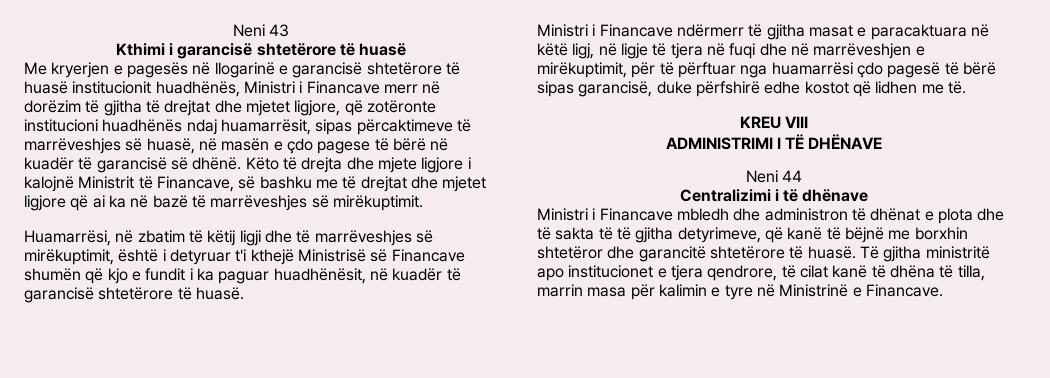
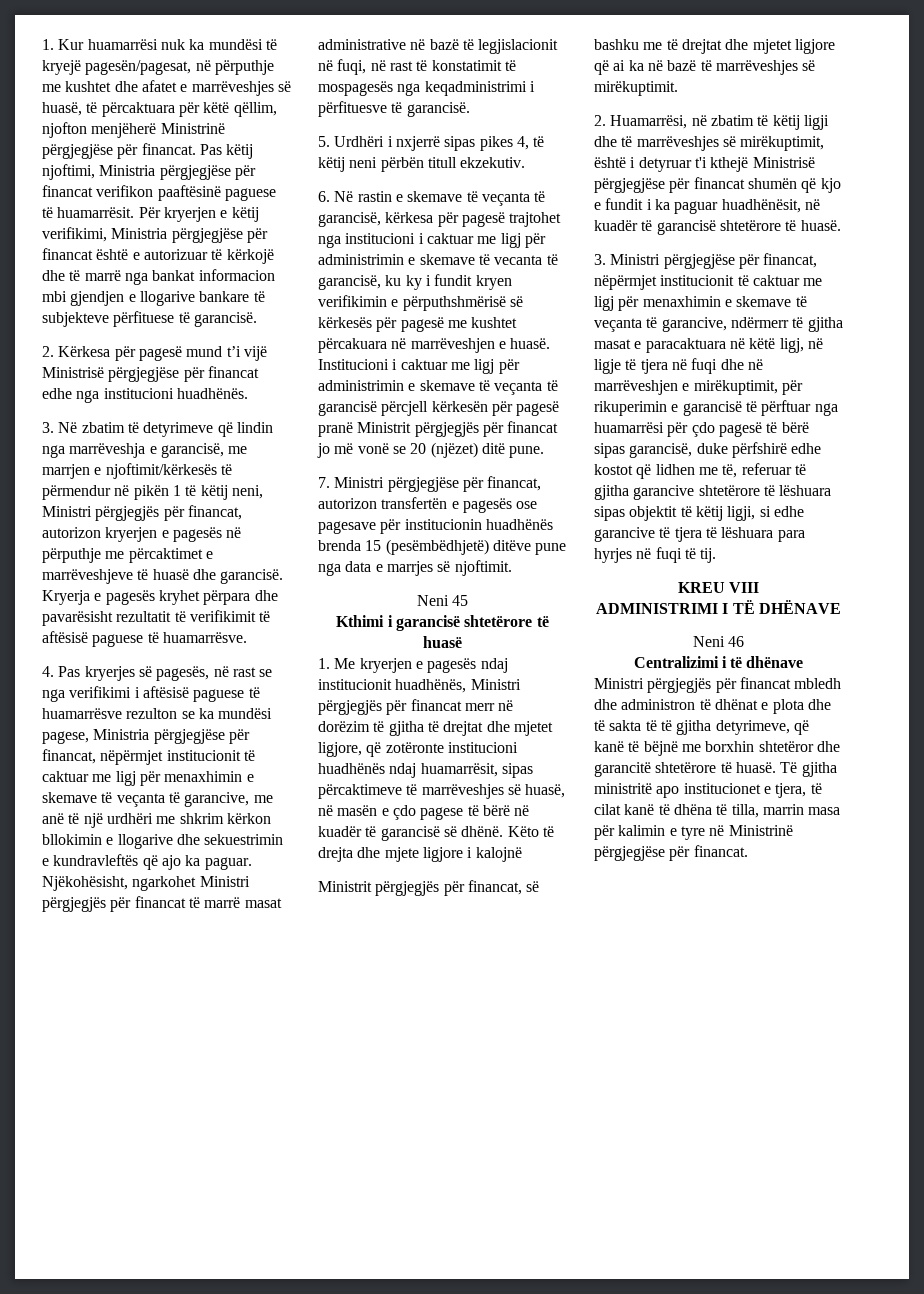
[232,24,290,37] Neni 43 -> [42,39,277,50] [42,60,274,75] [42,80,291,96] [42,102,277,117] [42,122,225,138] [42,143,254,159] [42,164,256,180] [42,185,276,201] [42,207,259,222] [42,227,268,243] [42,248,274,264] [42,269,275,285] [42,291,265,306] [42,311,257,327] [42,346,267,361] [42,366,259,382] [42,388,248,403] [42,422,273,437] [42,443,248,458] [42,463,232,479] [42,485,263,500] [42,505,242,521] [42,527,242,542] [42,548,213,563] [42,569,284,584] [42,590,278,605] [42,610,271,626] [42,631,247,647] [42,666,273,681] [42,686,260,702] [42,708,273,719] [42,729,250,744] [42,749,255,765] [42,771,254,786] [42,792,273,807] [42,813,271,828] [42,834,284,849] [42,854,252,870] [42,876,250,891] [42,896,282,912] [318,39,559,54] [318,59,516,75] [318,81,535,96] [318,101,470,117] [318,136,545,151] [318,157,526,172] [318,191,546,206] [318,212,562,227] [318,233,546,248] [318,254,558,265] [318,274,512,290] [318,295,523,311] [318,317,518,332] [318,338,551,353] [318,359,520,374] [318,380,558,395] [318,401,560,416] [318,421,559,437] [317,442,545,458] [318,476,542,492] [318,497,538,513] [318,519,553,534] [318,539,567,555] [318,560,512,576] [416,595,469,606] 1. Kur huamarrësi nuk ka mundësi të kryejë pagesën/pagesat, në përputhje me kushtet dhe afatet e marrëveshjes së huasë, të përcaktuara për këtë qëllim, njofton menjëherë Ministrinë përgjegjëse për financat. Pas këtij njoftimi, Ministria përgjegjëse për financat verifikon paaftësinë paguese të huamarrësit. Për kryerjen e këtij verifikimi, Ministria përgjegjëse për financat është e autorizuar të kërkojë dhe të marrë nga bankat informacion mbi gjendjen e llogarive bankare të subjekteve përfituese të garancisë. // 2. Kërkesa për pagesë mund t’i vijë Ministrisë përgjegjëse për financat edhe nga institucioni huadhënës. // 3. Në zbatim të detyrimeve që lindin nga marrëveshja e garancisë, me marrjen e njoftimit/kërkesës të përmendur në pikën 1 të këtij neni, Ministri përgjegjës për financat, autorizon kryerjen e pagesës në përputhje me përcaktimet e marrëveshjeve të huasë dhe garancisë. Kryerja e pagesës kryhet përpara dhe pavarësisht rezultatit të verifikimit të aftësisë paguese të huamarrësve. // 4. Pas kryerjes së pagesës, në rast se nga verifikimi i aftësisë paguese të huamarrësve rezulton se ka mundësi pagese, Ministria përgjegjëse për financat, nëpërmjet institucionit të caktuar me ligj për menaxhimin e skemave të veçanta të garancive, me anë të një urdhëri me shkrim kërkon bllokimin e llogarive dhe sekuestrimin e kundravleftës që ajo ka paguar. Njëkohësisht, ngarkohet Ministri përgjegjës për financat të marrë masat administrative në bazë të legjislacionit në fuqi, në rast të konstatimit të mospagesës nga keqadministrimi i përfituesve të garancisë. // 5. Urdhëri i nxjerrë sipas pikes 4, të këtij neni përbën titull ekzekutiv. // 6. Në rastin e skemave të veçanta të garancisë, kërkesa për pagesë trajtohet nga institucioni i caktuar me ligj për administrimin e skemave të vecanta të garancisë, ku ky i fundit kryen verifikimin e përputhshmërisë së kërkesës për pagesë me kushtet përcakuara në marrëveshjen e huasë. Institucioni i caktuar me ligj për administrimin e skemave të veçanta të garancisë përcjell kërkesën për pagesë pranë Ministrit përgjegjës për financat jo më vonë se 20 (njëzet) ditë pune. // 7. Ministri përgjegjëse për financat, autorizon transfertën e pagesës ose pagesave për institucionin huadhënës brenda 15 (pesëmbëdhjetë) ditëve pune nga data e marrjes së njoftimit. // Neni 45
(407, 49) none -> [318,658,330,669] 1.
[192,62,460,78] [24,81,380,97] në llogarinë e garancisë shtetërore të huasë institucionit huadhënës, Ministri i Financave -> [480,658,508,673] [318,679,521,693] [318,699,462,715] ndaj institucionit huadhënës, Ministri përgjegjës për financat
[78,176,234,192] Ministrit të Financave, -> [318,880,522,896] // Ministrit përgjegjës për financat,
(423, 203) none -> [594,115,606,126] 2.
[370,249,465,262] së Financave -> [594,177,745,193] përgjegjëse për financat
[537,24,673,37] Ministri i Financave -> [594,253,818,269] [594,275,823,290] [594,296,807,311] [594,317,727,332] 3. Ministri përgjegjëse për financat, nëpërmjet institucionit të caktuar me ligj për menaxhimin e skemave të veçanta të garancive,
(656, 70) none -> [594,401,742,416] rikuperimin e garancisë
(853, 68) none -> [667,422,689,437] për
[947,81,966,94] të. -> [722,463,806,478] [594,485,832,500] [594,506,804,521] [594,527,805,542] [594,547,717,563] të, referuar të gjitha garancive shtetërore të lëshuara sipas objektit të këtij ligji, si edhe garancive të tjera të lëshuara para hyrjes në fuqi të tij.
[782,170,803,182] 44 -> [728,636,745,647] 46
[592,208,673,221] i Financave -> [647,677,791,693] përgjegjës për financat
[670,265,778,281] tjera qendrore, -> [775,783,807,798] tjera,
[852,284,943,297] e Financave. -> [594,845,748,861] përgjegjëse për financat.

